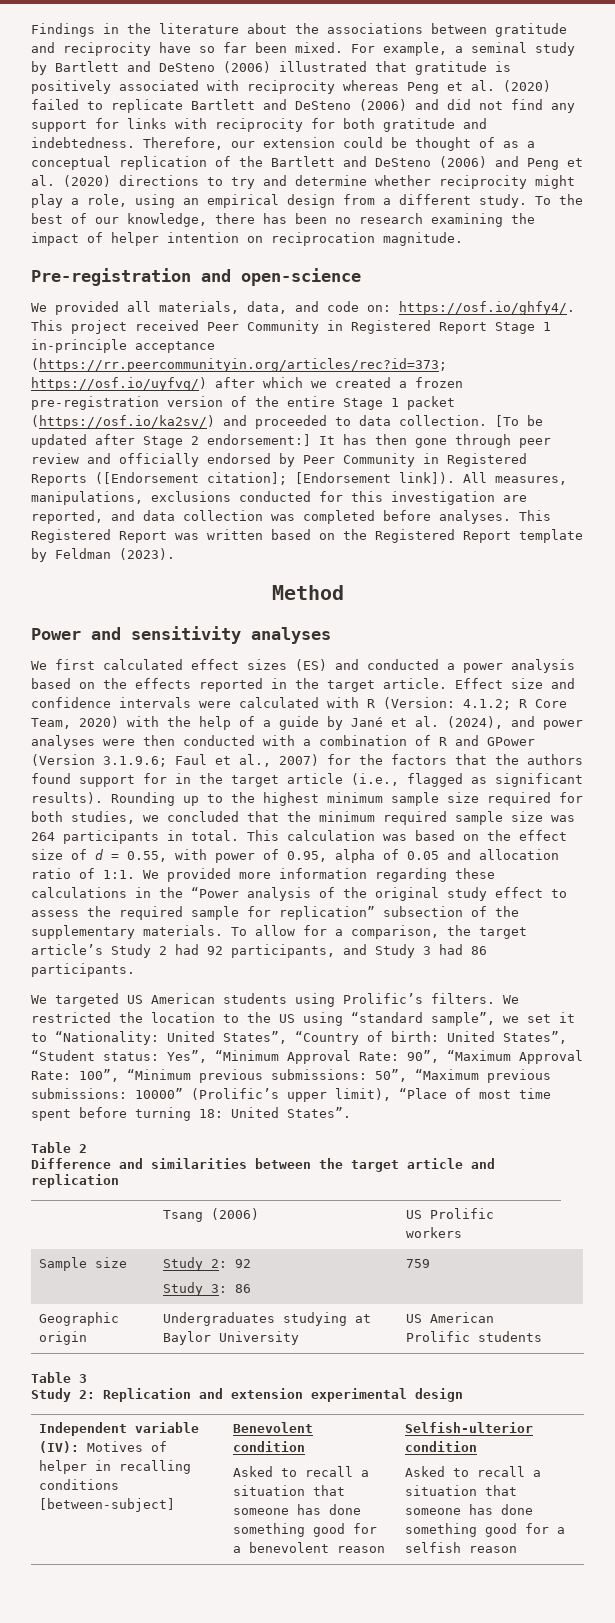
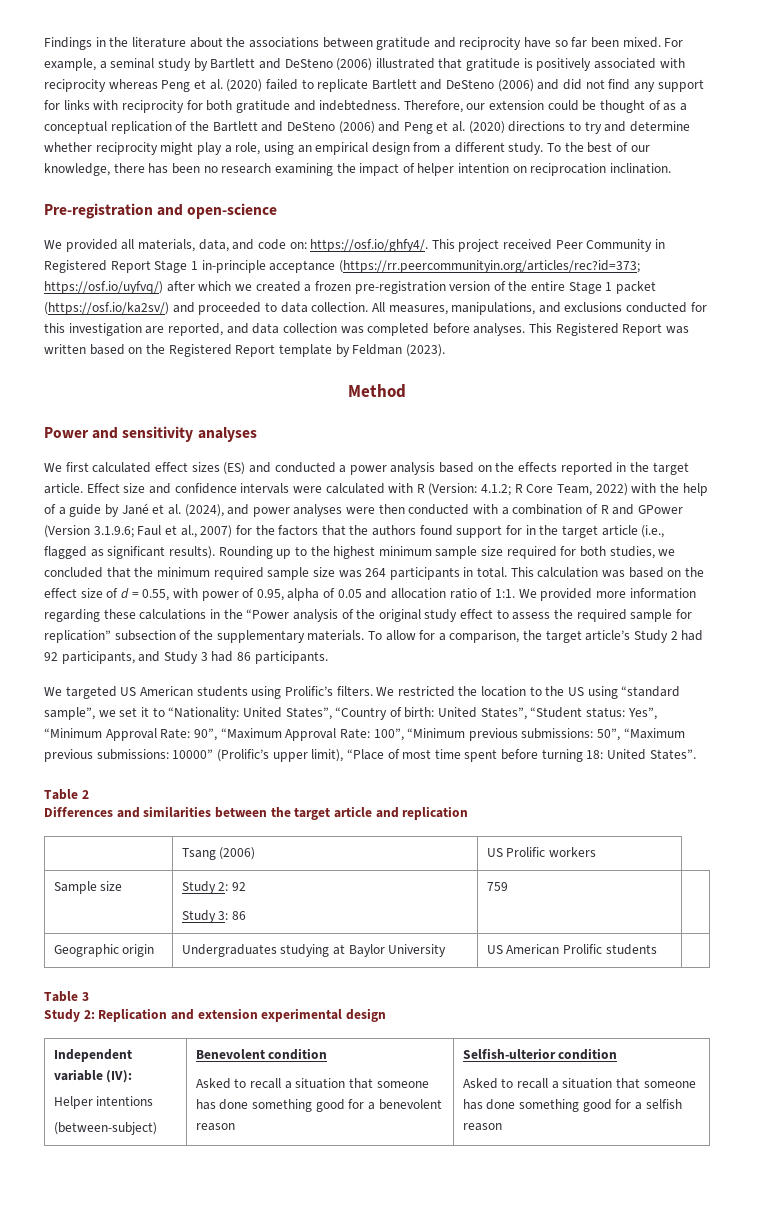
[383,232,463,246] magnitude. -> [610,163,672,174] inclination.
[495,415,543,427] [31,434,551,448] [31,453,527,467] [31,472,455,486] [To be updated after Stage 2 endorsement:] It has then gone through peer review and officially endorsed by Peer Community in Registered Reports ([Endorsement citation]; [Endorsement link]). -> (369, 307) none
(143, 498) none -> [538,302,561,313] and
[79,716,119,728] 2020) -> [595,483,628,496] 2022)
[31,1158,111,1169] Difference -> [44,806,113,817] Differences
[87,1441,168,1452] [39,1460,192,1474] [39,1479,120,1490] [39,1498,176,1512] Motives of helper in recalling conditions [between-subject] -> [53,1096,154,1109] [53,1122,157,1135] // Helper intentions // (between-subject)

